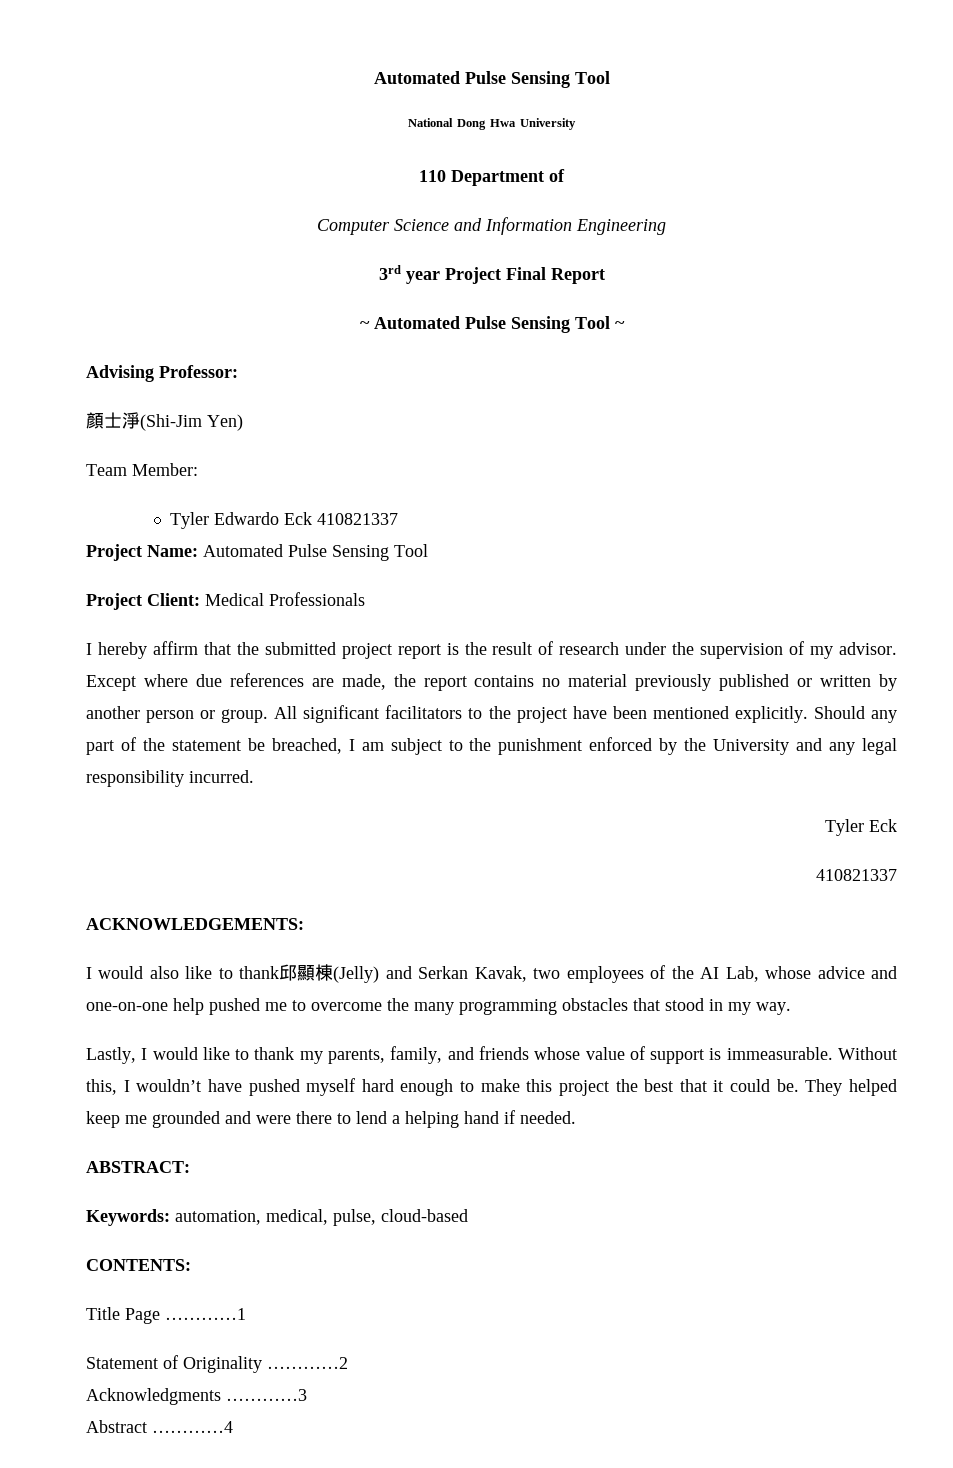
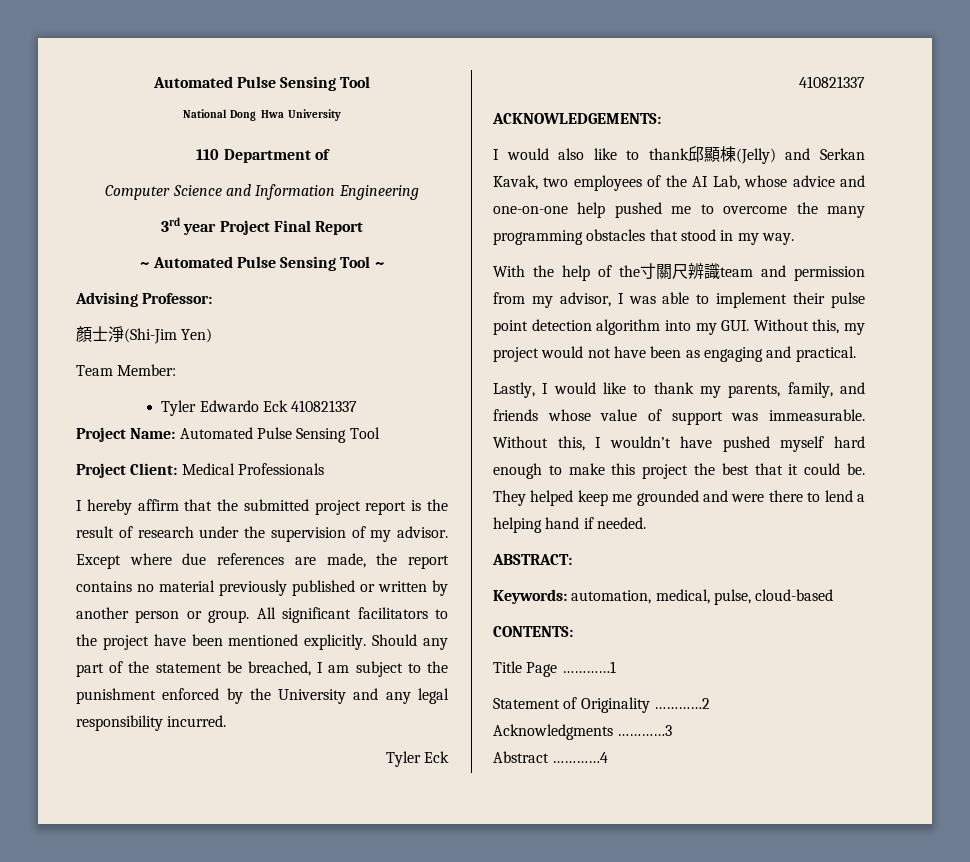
(791, 1008) none -> [493,263,865,281] [493,292,865,308] [493,319,865,335] [493,346,856,362] // With the help of the⼨關尺辨識team and permission from my advisor, I was able to implement their pulse point detection algorithm into my GUI. Without this, my project would not have been as engaging and practical.
[709,1048,722,1060] is -> [731,413,759,421] was

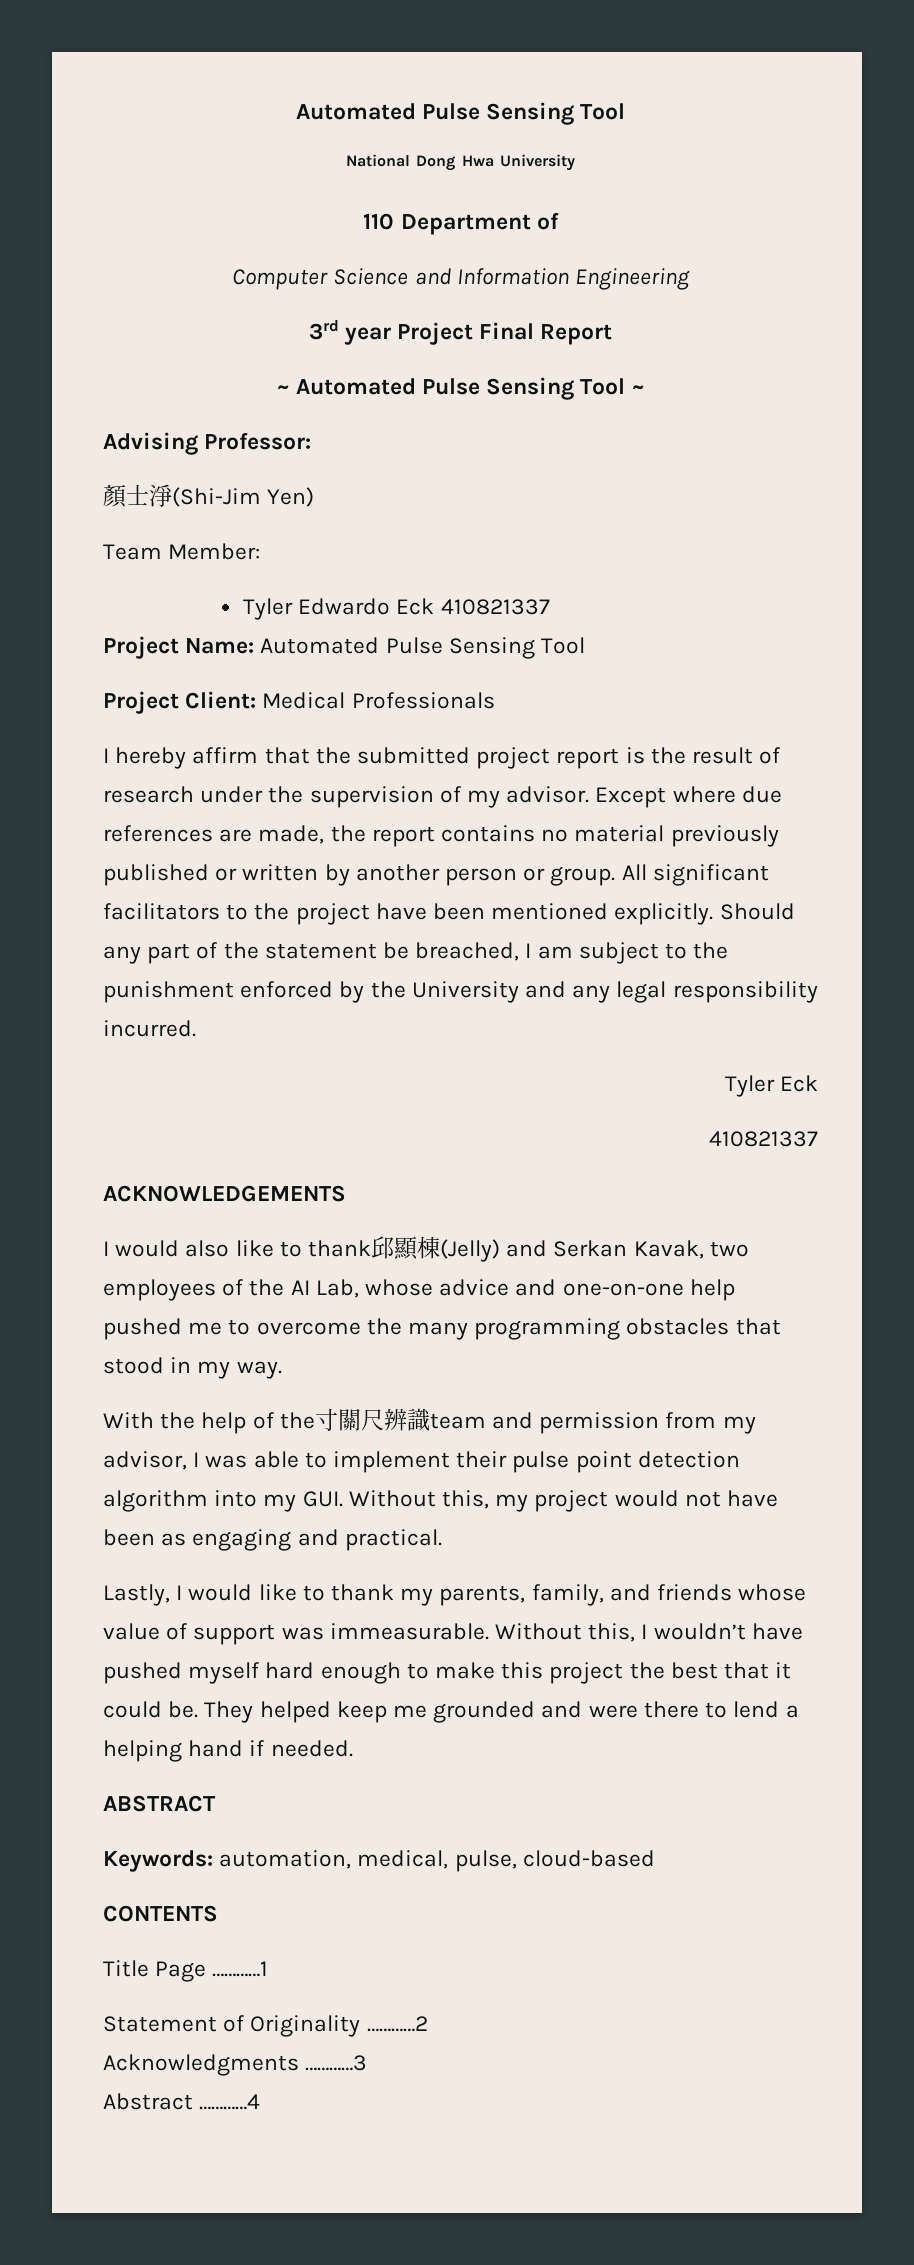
[492,113,661,124] ACKNOWLEDGEMENTS: -> [103,1185,346,1202] ACKNOWLEDGEMENTS
[492,554,572,565] ABSTRACT: -> [103,1795,216,1812] ABSTRACT
[493,626,573,637] CONTENTS: -> [103,1905,218,1922] CONTENTS

